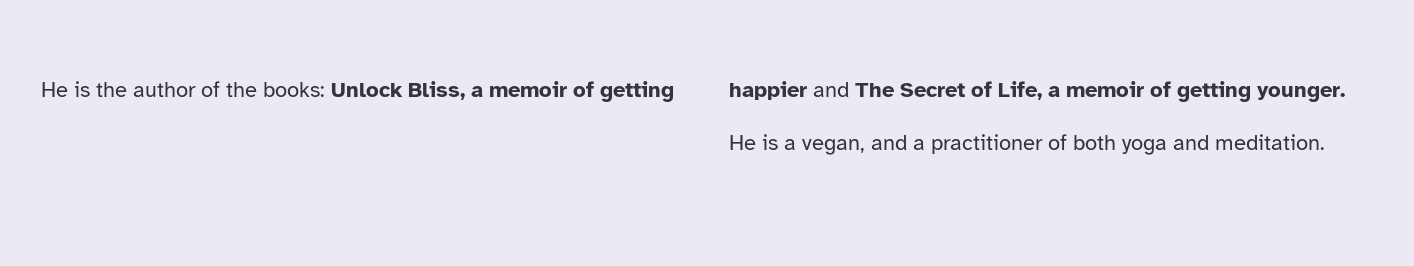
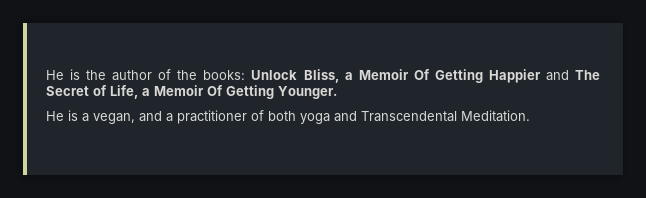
[489,81,807,102] memoir of getting happier -> [358,69,541,83] Memoir Of Getting Happier
[1066,81,1345,102] memoir of getting younger. -> [154,85,337,99] Memoir Of Getting Younger.
[1215,134,1325,150] meditation. -> [361,110,530,122] Transcendental Meditation.

